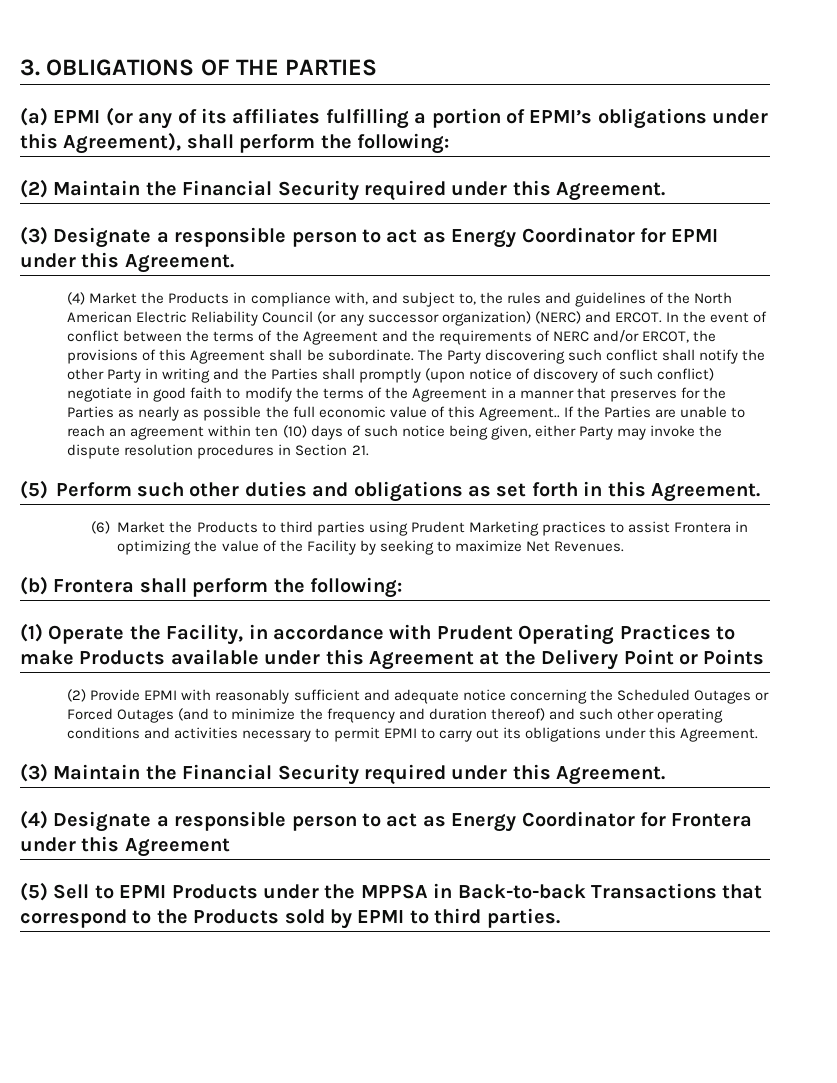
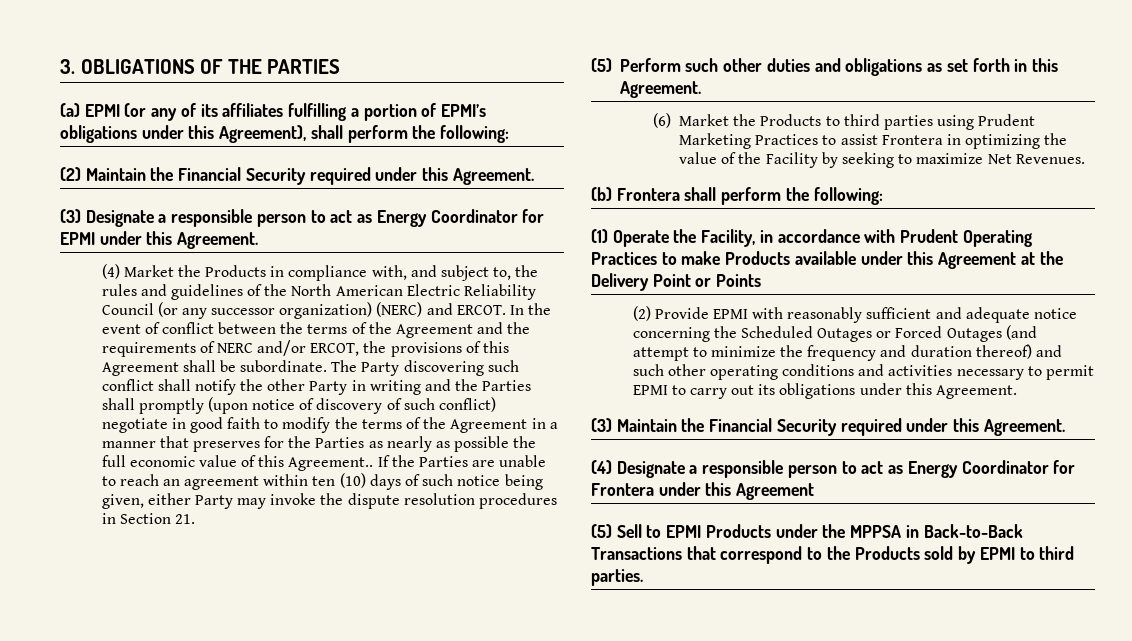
[541,521,606,536] practices -> [755,134,819,145] Practices
(210, 714) none -> [632,347,689,361] attempt
[457,884,586,899] Back-to-back -> [923,524,1023,538] Back-to-Back

